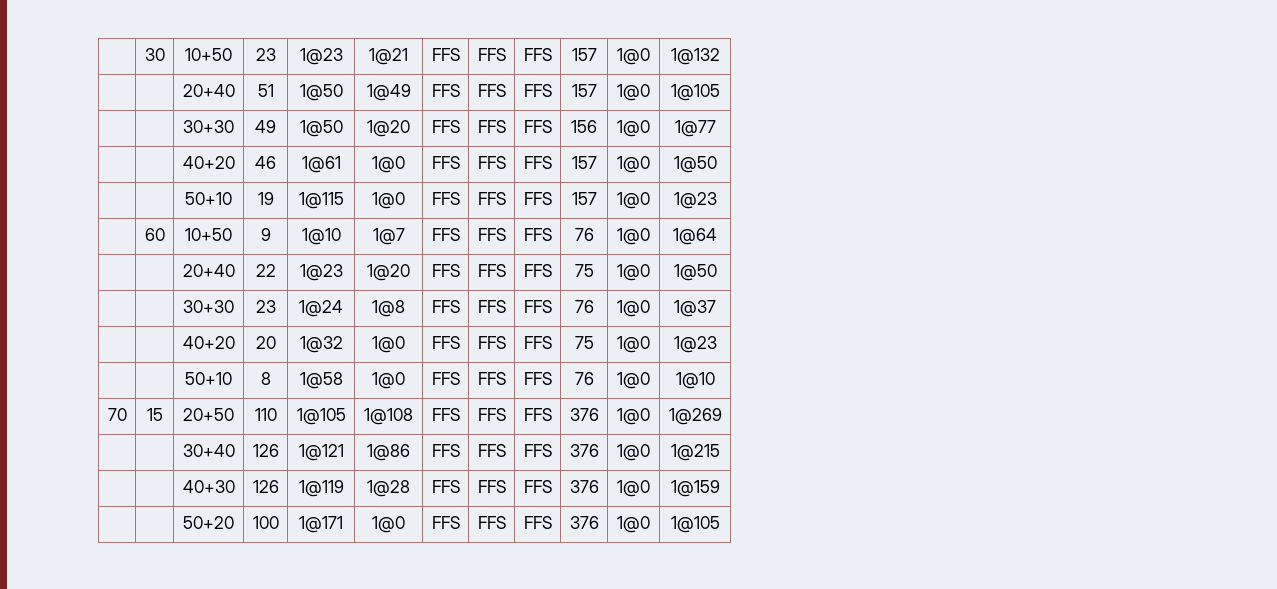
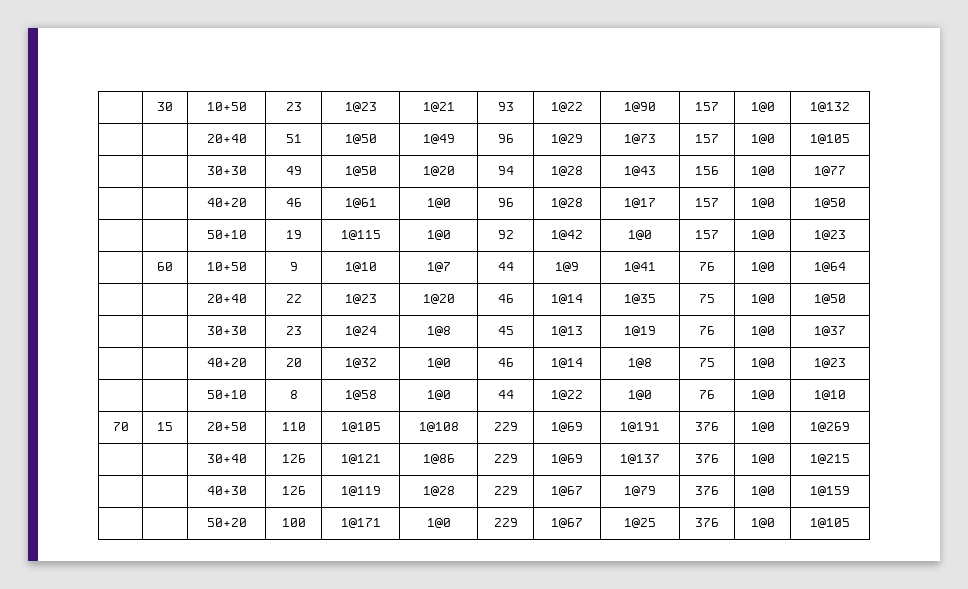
[431,48,460,61] [477,48,506,61] [523,48,552,61] FFS | FFS | FFS -> [497,102,514,111] [551,102,583,112] [624,102,656,112] 93 | 1@22 | 1@90
[431,84,460,97] [477,84,506,97] [523,84,552,97] FFS | FFS | FFS -> [497,134,514,143] [551,134,583,144] [624,134,656,144] 96 | 1@29 | 1@73
[431,120,460,133] [477,120,506,133] [523,120,552,133] FFS | FFS | FFS -> [497,166,514,175] [551,166,583,176] [624,166,656,176] 94 | 1@28 | 1@43
[431,156,460,169] [477,156,506,169] [523,156,552,169] FFS | FFS | FFS -> [497,198,514,207] [551,198,583,208] [624,198,656,208] 96 | 1@28 | 1@17
[431,192,460,205] [477,192,506,205] [523,192,552,205] FFS | FFS | FFS -> [497,230,514,239] [551,230,583,240] [628,230,652,240] 92 | 1@42 | 1@0
[431,228,460,241] [477,228,506,241] [523,228,552,241] FFS | FFS | FFS -> [497,262,514,271] [555,262,579,272] [624,262,656,272] 44 | 1@9 | 1@41
[431,264,460,277] [477,264,506,277] [523,264,552,277] FFS | FFS | FFS -> [497,294,514,303] [551,294,583,304] [624,294,656,304] 46 | 1@14 | 1@35
[431,300,460,313] [477,300,506,313] [523,300,552,313] FFS | FFS | FFS -> [497,326,514,335] [551,326,583,336] [624,326,656,336] 45 | 1@13 | 1@19
[431,336,460,349] [477,336,506,349] [523,336,552,349] FFS | FFS | FFS -> [497,358,514,367] [551,358,583,368] [628,358,652,368] 46 | 1@14 | 1@8
[431,372,460,385] [477,372,506,385] [523,372,552,385] FFS | FFS | FFS -> [497,390,514,399] [551,390,583,400] [628,390,652,400] 44 | 1@22 | 1@0
[431,408,460,421] [477,408,506,421] [523,408,552,421] FFS | FFS | FFS -> [493,422,518,431] [551,422,583,432] [620,422,660,432] 229 | 1@69 | 1@191
[431,444,460,457] [477,444,506,457] [523,444,552,457] FFS | FFS | FFS -> [493,454,518,463] [551,454,583,464] [620,454,660,464] 229 | 1@69 | 1@137
[431,480,460,493] [477,480,506,493] [523,480,552,493] FFS | FFS | FFS -> [493,486,518,495] [551,486,583,496] [624,486,656,496] 229 | 1@67 | 1@79
[431,516,460,529] [477,516,506,529] [523,516,552,529] FFS | FFS | FFS -> [493,518,518,527] [551,518,583,528] [624,518,656,528] 229 | 1@67 | 1@25

